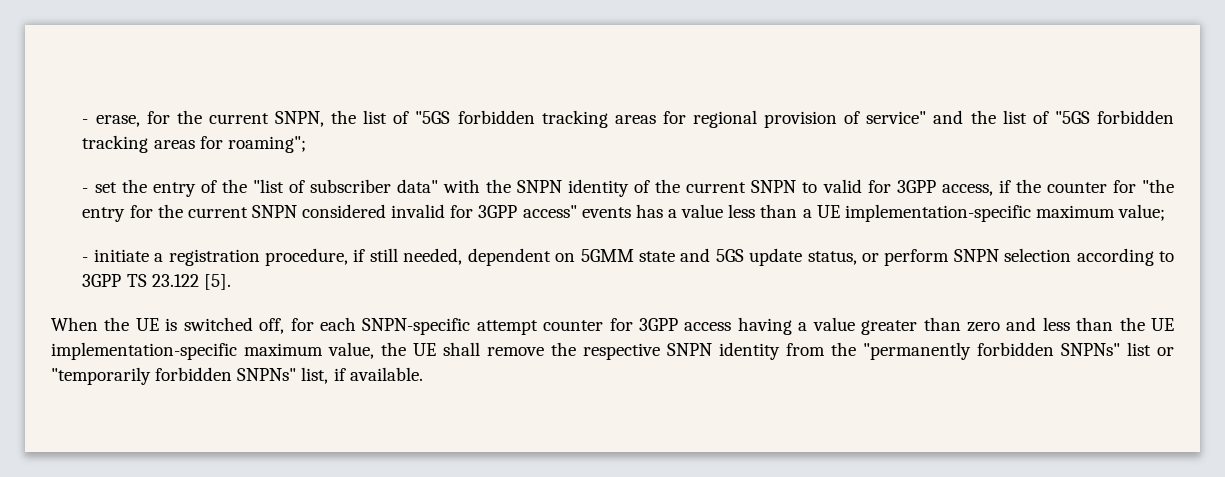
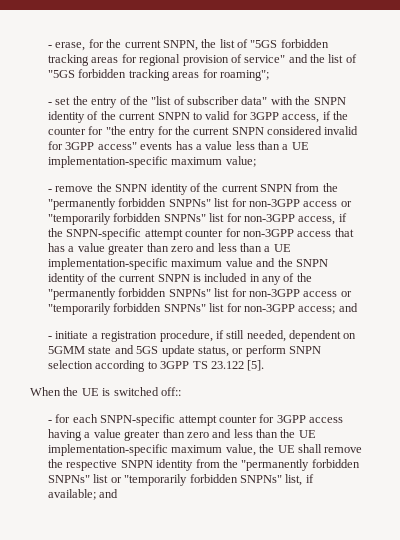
(1166, 212) none -> [48,183,338,195] [48,198,352,210] [48,213,347,225] [48,228,354,240] [48,243,291,255] [48,258,328,270] [48,273,312,285] [48,288,352,300] [48,303,358,315] // - remove the SNPN identity of the current SNPN from the "permanently forbidden SNPNs" list for non-3GPP access or "temporarily forbidden SNPNs" list for non-3GPP access, if the SNPN-specific attempt counter for non-3GPP access that has a value greater than zero and less than a UE implementation-specific maximum value and the SNPN identity of the current SNPN is included in any of the "permanently forbidden SNPNs" list for non-3GPP access or "temporarily forbidden SNPNs" list for non-3GPP access; and
[259,318,285,334] off, -> [160,387,181,396] [48,420,53,423] off:: // -
[349,367,423,381] available. -> [48,489,119,500] available; and

